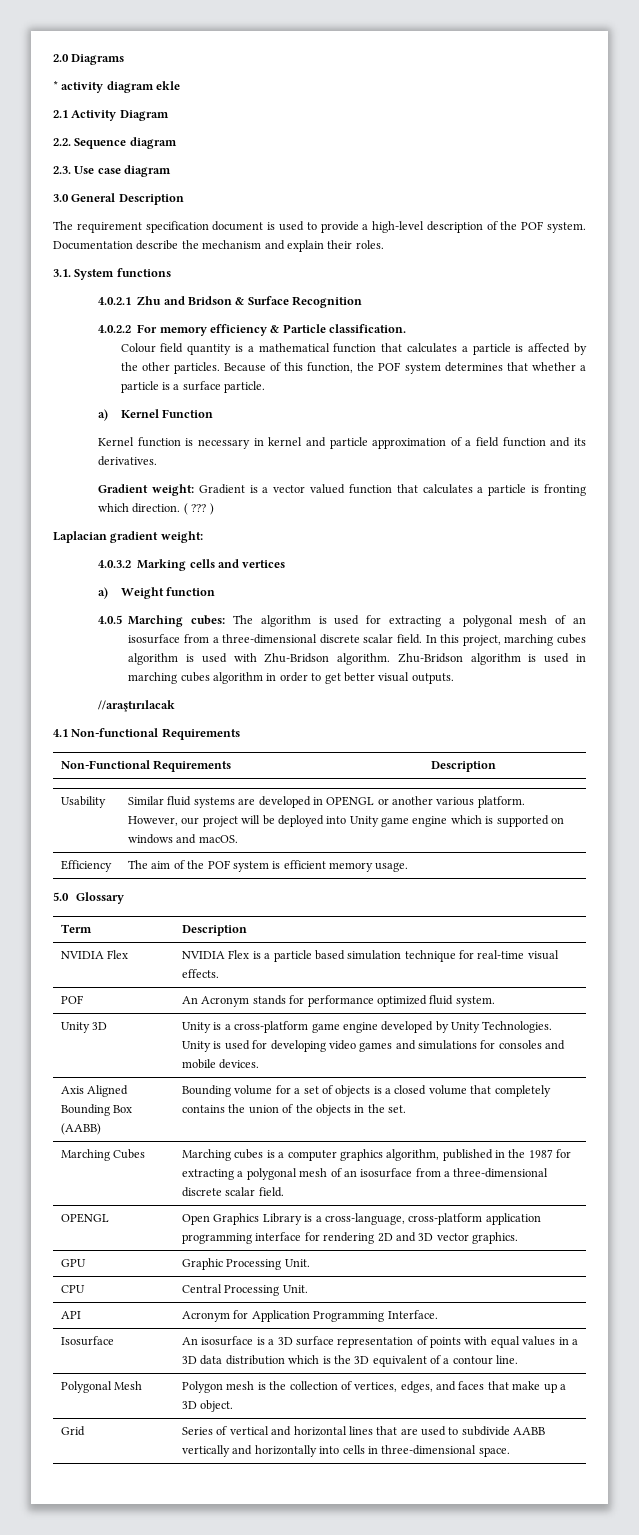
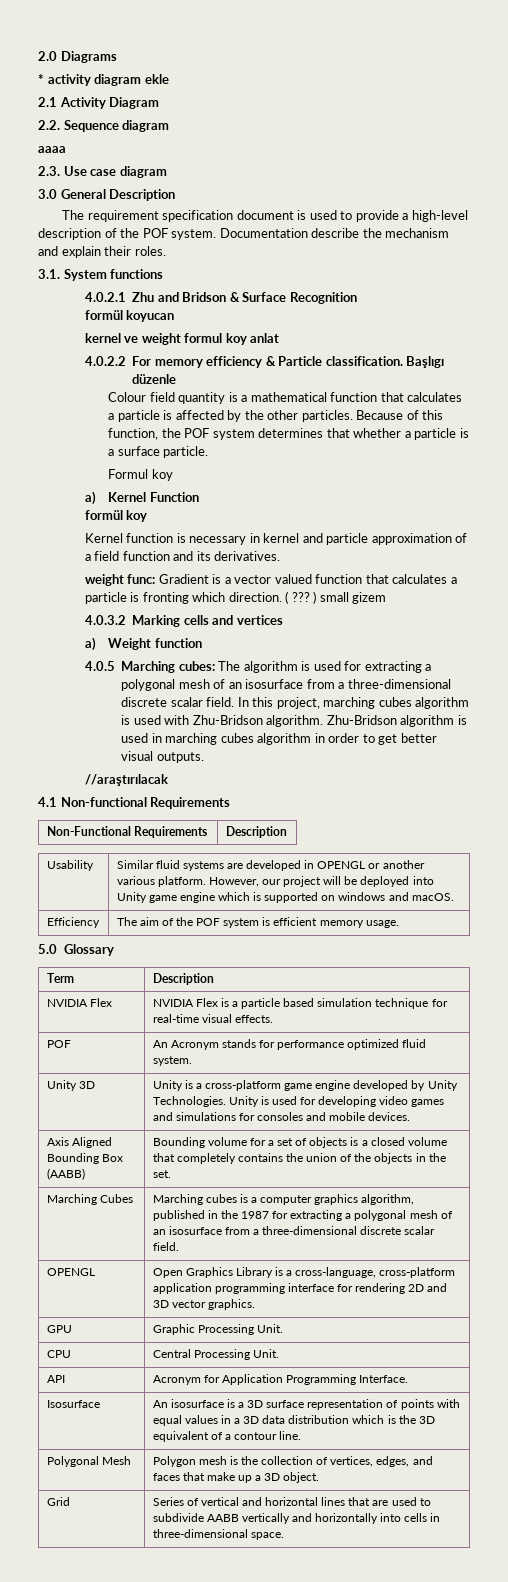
(177, 143) none -> [38,146,66,153] // aaaa
(363, 302) none -> [84,310,175,322] [84,333,280,345] // formül koyucan // kernel ve weight formul koy anlat
(407, 328) none -> [406,356,445,368] [132,374,177,384] Başlıgı düzenle
(266, 387) none -> [108,469,173,481] // Formul koy
(213, 413) none -> [84,510,148,522] // formül koy
[98,484,194,496] Gradient weight: -> [84,574,156,586] weight func:
[53,531,203,543] // Laplacian gradient weight: -> [319,592,387,604] small gizem

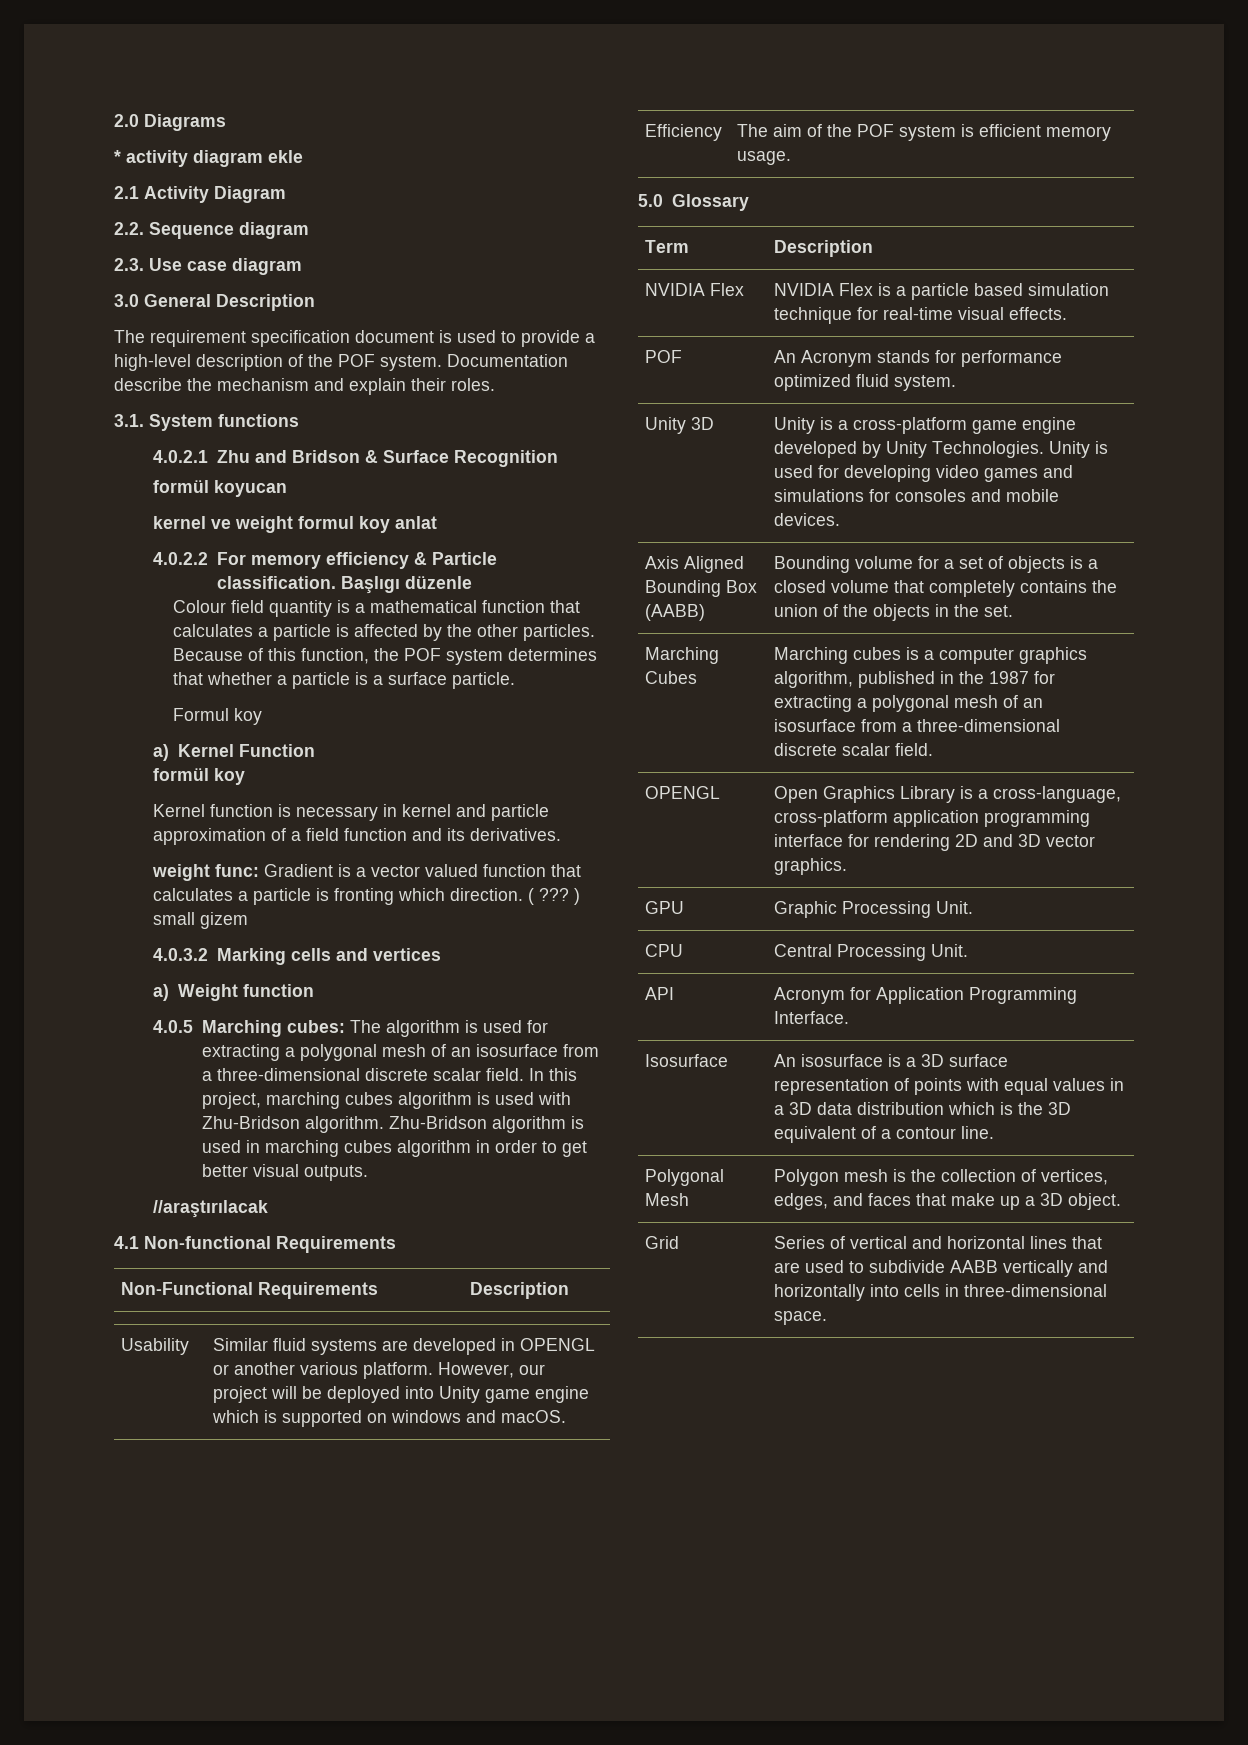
[38,146,66,153] // aaaa -> (309, 230) none

